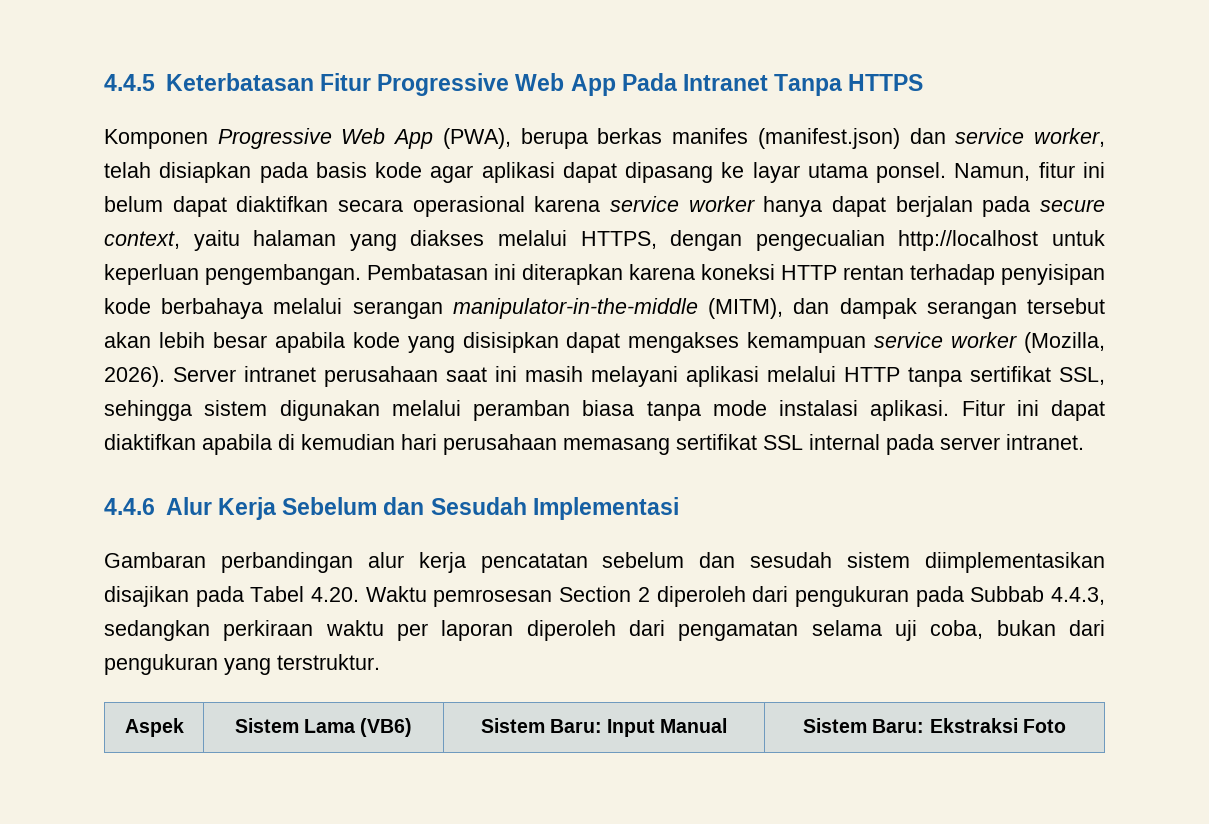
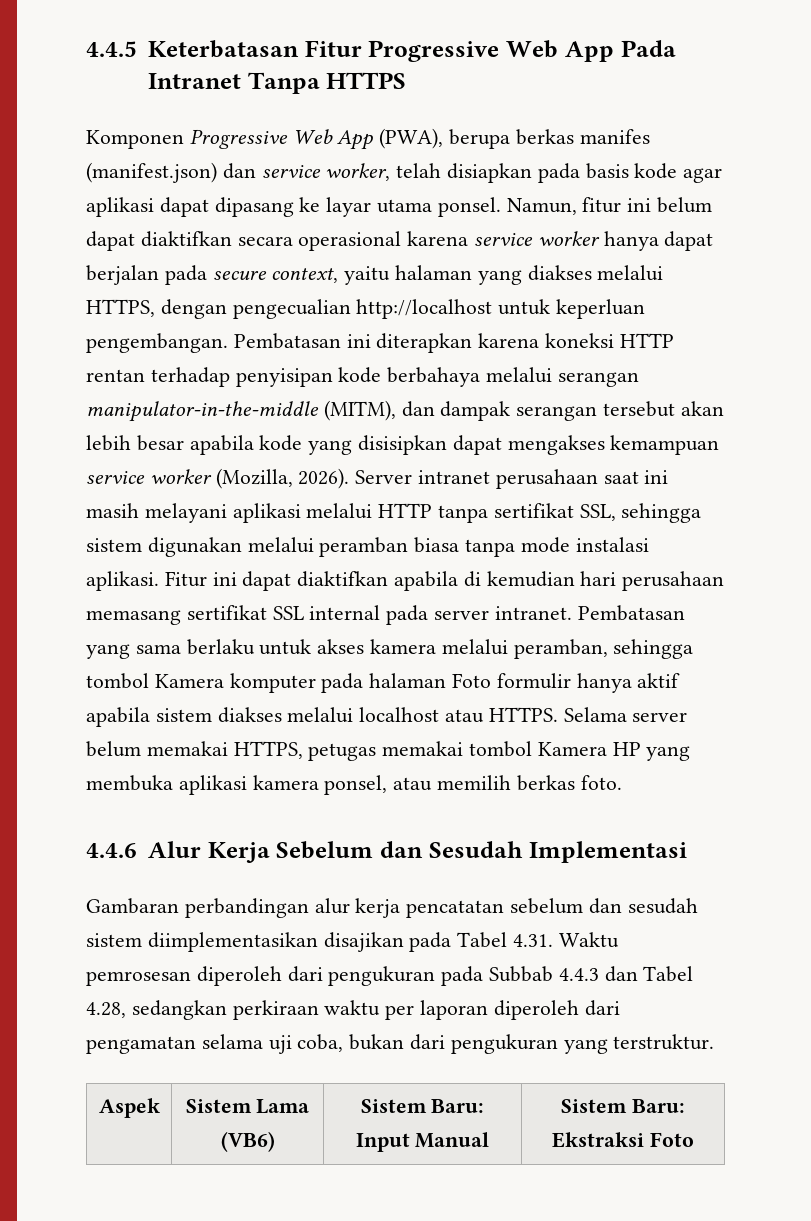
(1084, 442) none -> [577,605,685,621] [86,639,694,659] [86,673,681,693] [86,707,688,727] [86,741,691,761] [86,775,622,795] Pembatasan yang sama berlaku untuk akses kamera melalui peramban, sehingga tombol Kamera komputer pada halaman Foto formulir hanya aktif apabila sistem diakses melalui localhost atau HTTPS. Selama server belum memakai HTTPS, petugas memakai tombol Kamera HP yang membuka aplikasi kamera ponsel, atau memilih berkas foto.
[311,587,360,602] 4.20. -> [513,934,554,947] 4.31.
[559,586,650,602] Section 2 -> (191, 978) none
[1051,587,1106,605] 4.4.3, -> [558,966,694,982] [86,1002,126,1018] 4.4.3 dan Tabel 4.28,

